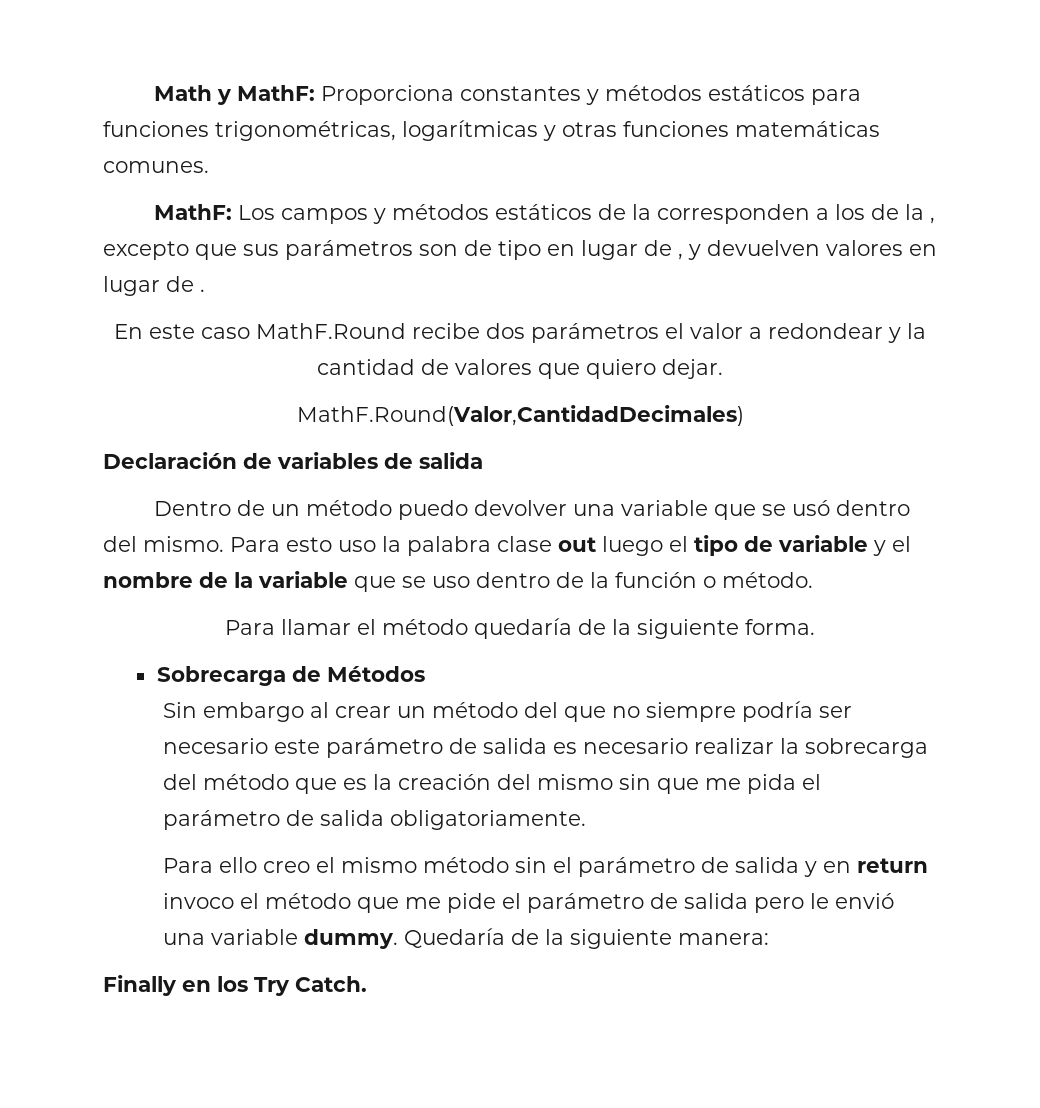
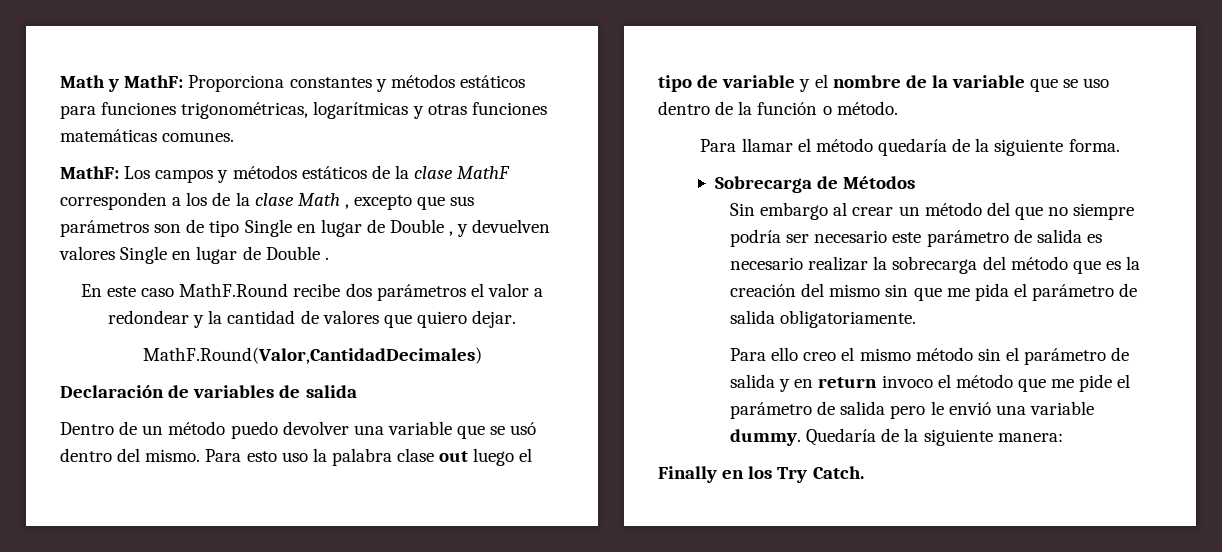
(651, 212) none -> [414,166,511,179] clase MathF
(924, 212) none -> [254,193,340,206] clase Math
[547,240,672,260] en lugar de -> [244,219,445,237] Single en lugar de Double
[909,244,937,256] [103,276,194,296] en lugar de -> [120,246,320,264] Single en lugar de Double

